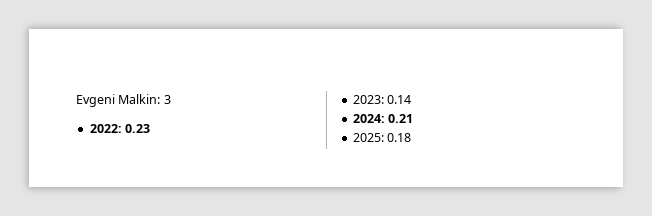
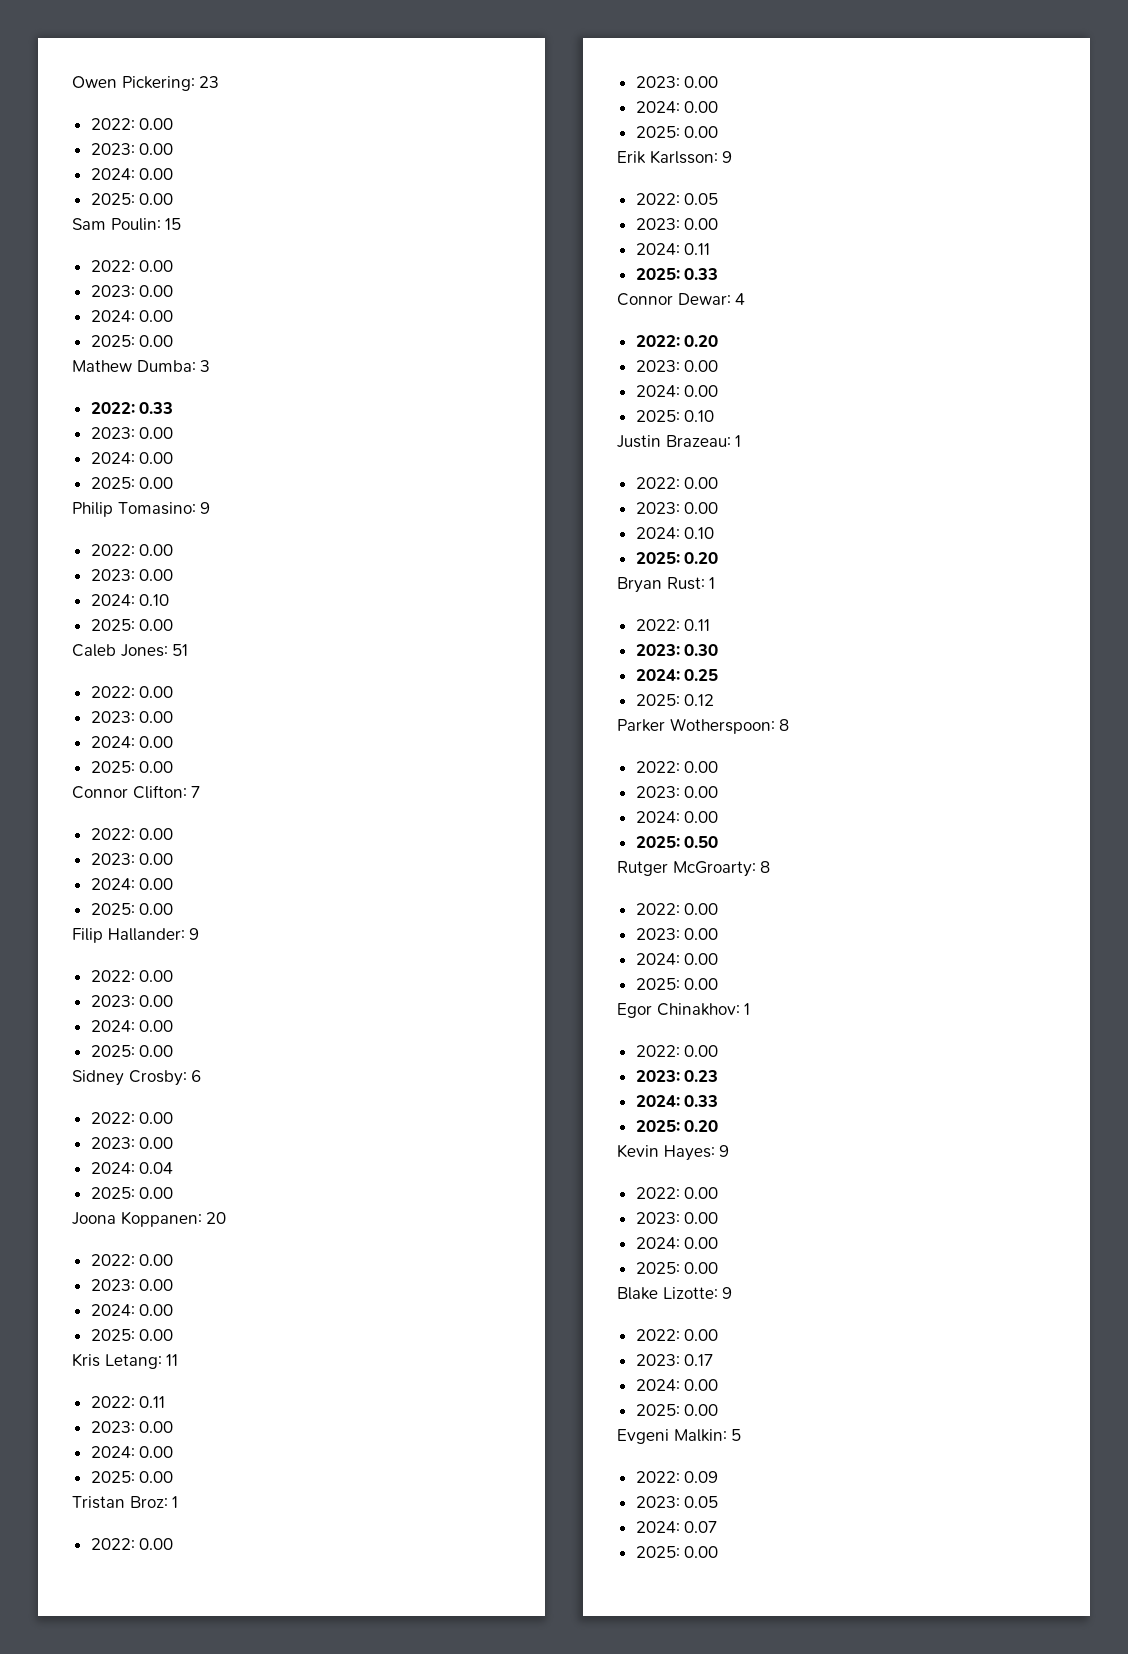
[76,94,171,107] [89,124,151,133] [352,95,412,104] [352,114,414,123] [352,133,412,142] Evgeni Malkin: 3 // 2022: 0.23 // 2023: 0.14 // 2024: 0.21 // 2025: 0.18 -> [72,76,220,91] [90,118,174,130] [90,143,174,155] [90,168,174,180] [90,193,174,205] [72,218,182,231] [90,260,174,272] [90,285,174,297] [90,310,174,322] [90,335,174,347] [72,360,211,372] [90,402,174,414] [90,427,174,439] [90,452,174,464] [90,477,174,489] [72,502,211,517] [90,544,174,556] [90,569,174,581] [90,594,170,606] [90,619,174,631] [72,644,189,657] [90,686,174,698] [90,711,174,723] [90,736,174,748] [90,761,174,773] [72,785,201,799] [90,828,174,840] [90,853,174,865] [90,878,174,890] [90,903,174,915] [72,928,200,943] [90,970,174,982] [90,995,174,1007] [90,1020,174,1032] [90,1045,174,1057] [72,1070,202,1086] [90,1112,174,1124] [90,1137,174,1149] [90,1162,174,1174] [90,1187,174,1199] [72,1211,227,1227] [90,1254,174,1266] [90,1279,174,1291] [90,1304,174,1316] [90,1329,174,1341] [72,1353,179,1369] [90,1396,166,1408] [90,1421,174,1433] [90,1446,174,1458] [90,1471,174,1483] [72,1496,179,1509] [90,1538,174,1550] [635,76,719,88] [635,101,719,113] [635,126,719,138] [617,150,733,164] [635,193,719,205] [635,218,719,230] [635,243,711,255] [635,268,719,280] [617,293,746,306] [635,335,719,347] [635,360,719,372] [635,385,719,397] [635,410,715,422] [617,435,742,448] [635,477,719,489] [635,502,719,514] [635,527,715,539] [635,552,719,564] [617,577,716,593] [635,619,711,631] [635,644,719,656] [635,669,719,681] [635,694,715,706] [617,718,790,734] [635,761,719,773] [635,786,719,798] [635,811,719,823] [635,836,719,848] [617,861,771,877] [635,903,719,915] [635,928,719,940] [635,953,719,965] [635,978,719,990] [617,1003,751,1018] [635,1045,719,1057] [635,1070,719,1082] [635,1095,719,1107] [635,1120,719,1132] [617,1144,730,1161] [635,1187,719,1199] [635,1212,719,1224] [635,1237,719,1249] [635,1262,719,1274] [617,1287,733,1300] [635,1329,719,1341] [635,1354,714,1366] [635,1379,719,1391] [635,1404,719,1416] [617,1429,742,1444] [635,1471,719,1483] [635,1496,719,1508] [635,1521,718,1533] [635,1546,719,1558] Owen Pickering: 23 // 2022: 0.00 // 2023: 0.00 // 2024: 0.00 // 2025: 0.00 // Sam Poulin: 15 // 2022: 0.00 // 2023: 0.00 // 2024: 0.00 // 2025: 0.00 // Mathew Dumba: 3 // 2022: 0.33 // 2023: 0.00 // 2024: 0.00 // 2025: 0.00 // Philip Tomasino: 9 // 2022: 0.00 // 2023: 0.00 // 2024: 0.10 // 2025: 0.00 // Caleb Jones: 51 // 2022: 0.00 // 2023: 0.00 // 2024: 0.00 // 2025: 0.00 // Connor Clifton: 7 // 2022: 0.00 // 2023: 0.00 // 2024: 0.00 // 2025: 0.00 // Filip Hallander: 9 // 2022: 0.00 // 2023: 0.00 // 2024: 0.00 // 2025: 0.00 // Sidney Crosby: 6 // 2022: 0.00 // 2023: 0.00 // 2024: 0.04 // 2025: 0.00 // Joona Koppanen: 20 // 2022: 0.00 // 2023: 0.00 // 2024: 0.00 // 2025: 0.00 // Kris Letang: 11 // 2022: 0.11 // 2023: 0.00 // 2024: 0.00 // 2025: 0.00 // Tristan Broz: 1 // 2022: 0.00 // 2023: 0.00 // 2024: 0.00 // 2025: 0.00 // Erik Karlsson: 9 // 2022: 0.05 // 2023: 0.00 // 2024: 0.11 // 2025: 0.33 // Connor Dewar: 4 // 2022: 0.20 // 2023: 0.00 // 2024: 0.00 // 2025: 0.10 // Justin Brazeau: 1 // 2022: 0.00 // 2023: 0.00 // 2024: 0.10 // 2025: 0.20 // Bryan Rust: 1 // 2022: 0.11 // 2023: 0.30 // 2024: 0.25 // 2025: 0.12 // Parker Wotherspoon: 8 // 2022: 0.00 // 2023: 0.00 // 2024: 0.00 // 2025: 0.50 // Rutger McGroarty: 8 // 2022: 0.00 // 2023: 0.00 // 2024: 0.00 // 2025: 0.00 // Egor Chinakhov: 1 // 2022: 0.00 // 2023: 0.23 // 2024: 0.33 // 2025: 0.20 // Kevin Hayes: 9 // 2022: 0.00 // 2023: 0.00 // 2024: 0.00 // 2025: 0.00 // Blake Lizotte: 9 // 2022: 0.00 // 2023: 0.17 // 2024: 0.00 // 2025: 0.00 // Evgeni Malkin: 5 // 2022: 0.09 // 2023: 0.05 // 2024: 0.07 // 2025: 0.00

